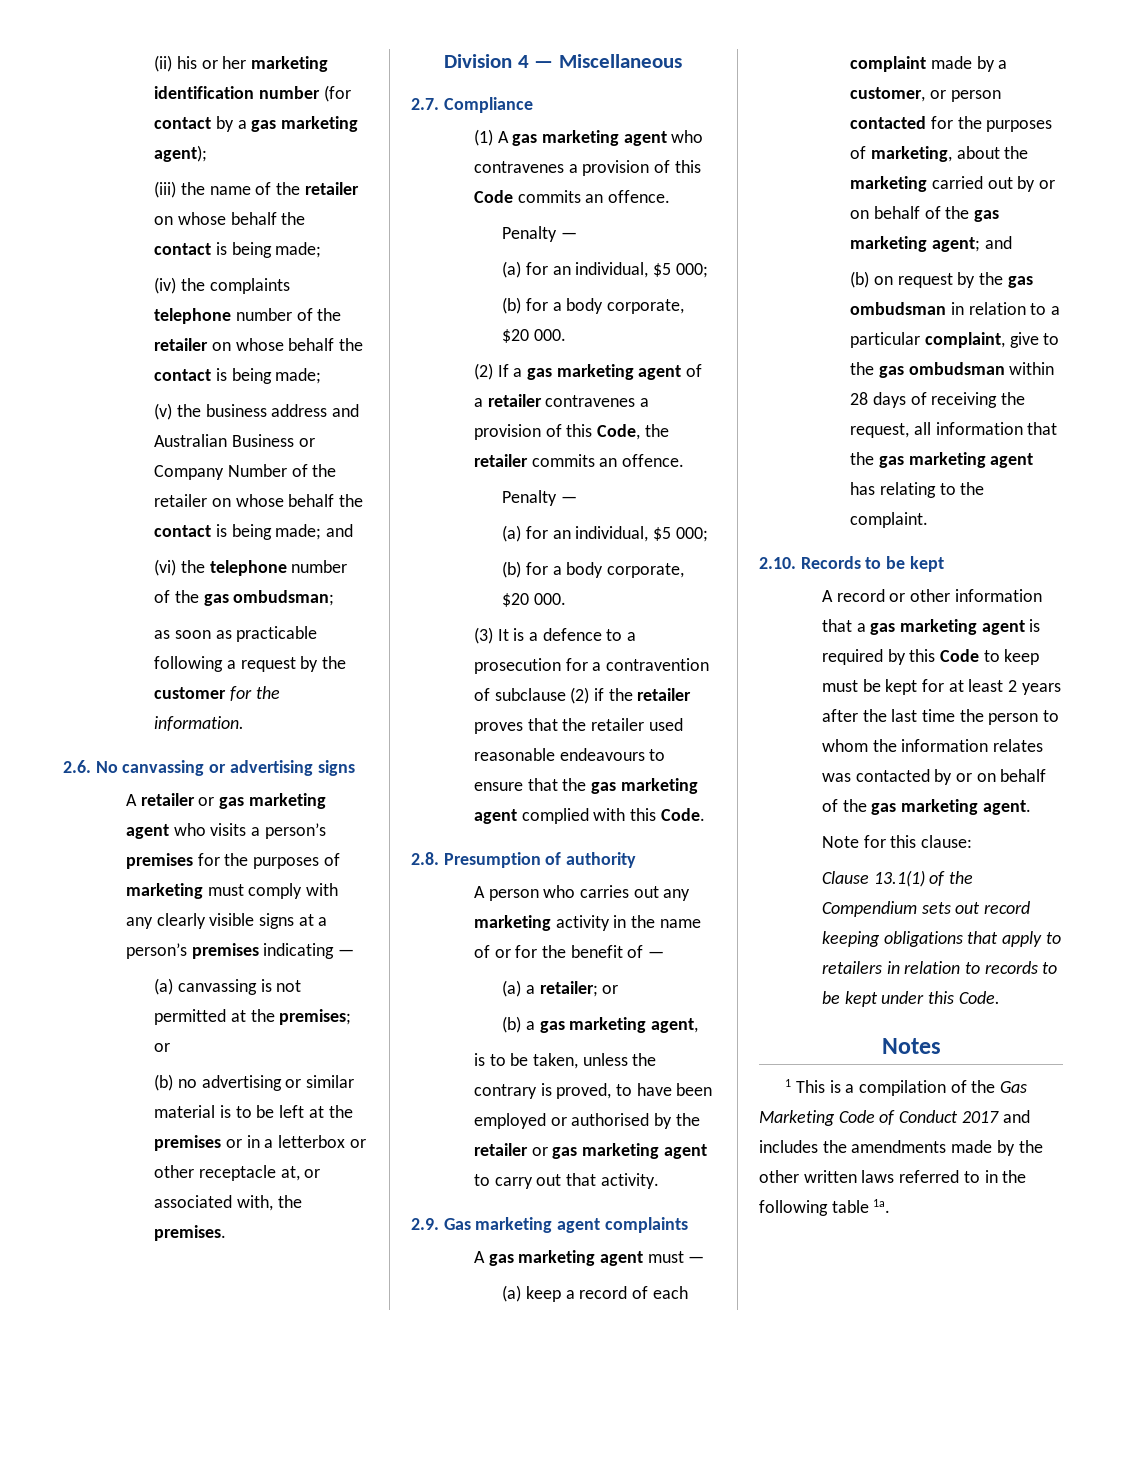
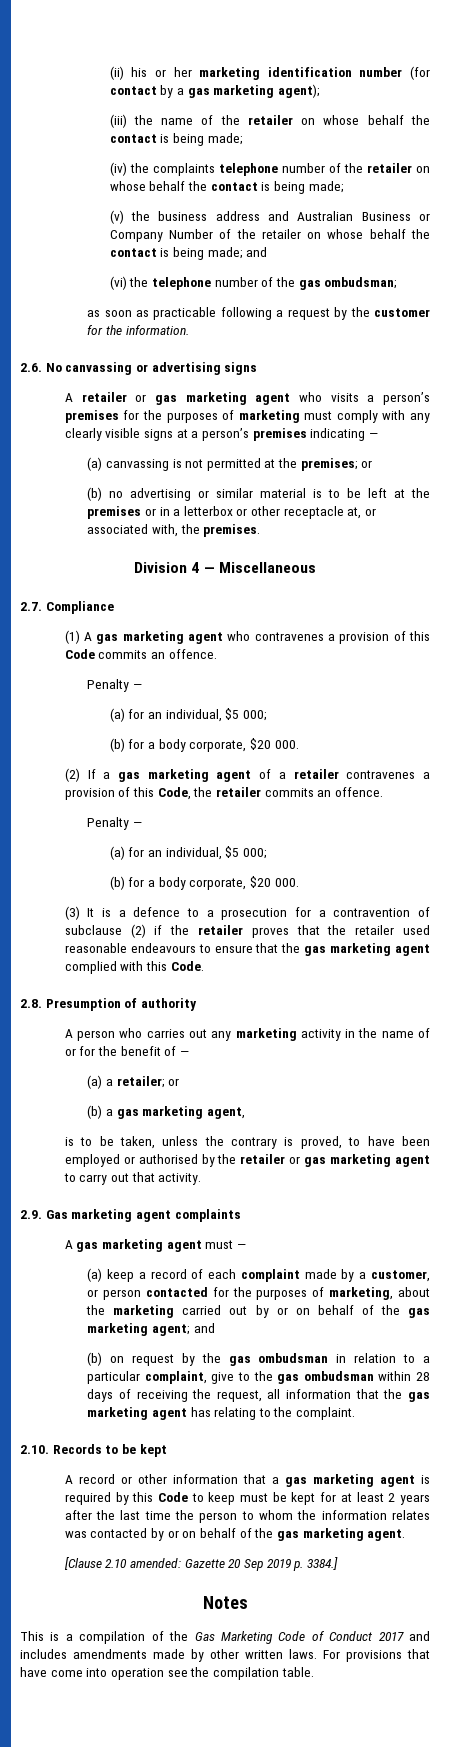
[821,835,973,848] [821,870,974,887] [821,901,1031,917] [821,931,1061,947] [821,961,1058,974] [821,991,1000,1007] Note for this clause: // Clause 13.1(1) of the Compendium sets out record keeping obligations that apply to retailers in relation to records to be kept under this Code. -> [63,1557,338,1571] [Clause 2.10 amended: Gazette 20 Sep 2019 p. 3384.]
[785,1079,792,1087] 1 -> (248, 1602) none
[822,1140,847,1153] the -> (67, 1654) none
[1018,1140,1043,1153] the -> (204, 1655) none
[861,1170,1027,1183] [759,1199,891,1216] laws referred to in the following table 1a. -> [289,1649,430,1662] [20,1667,314,1680] laws. For provisions that have come into operation see the compilation table.

